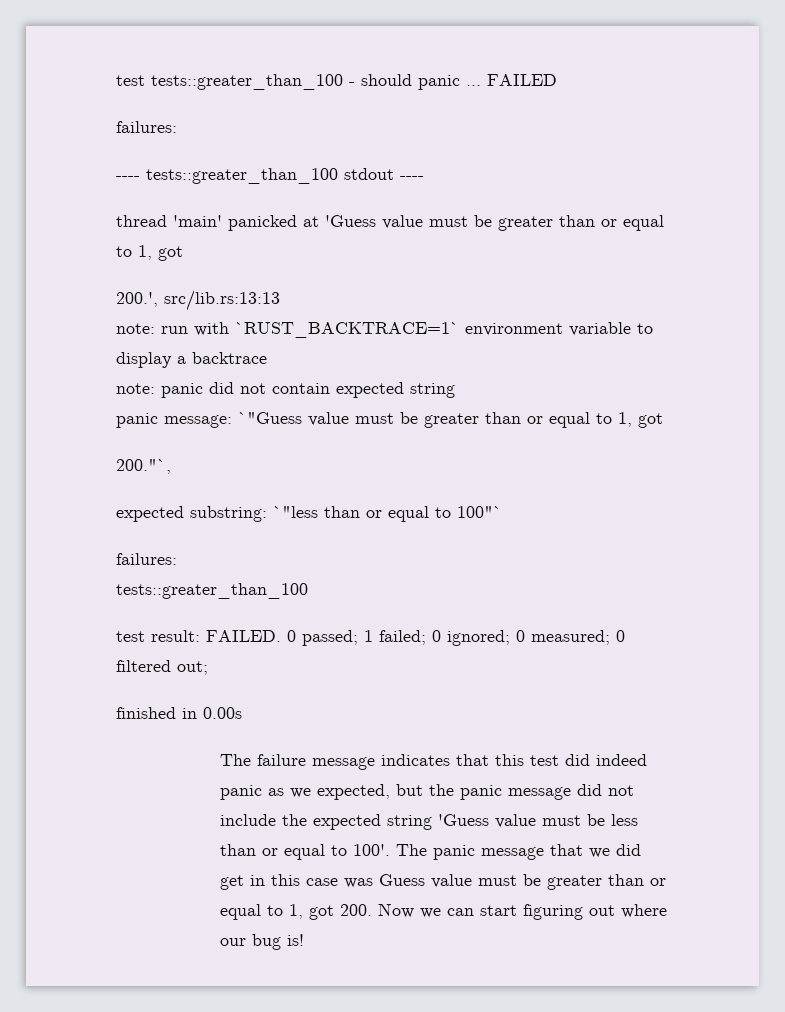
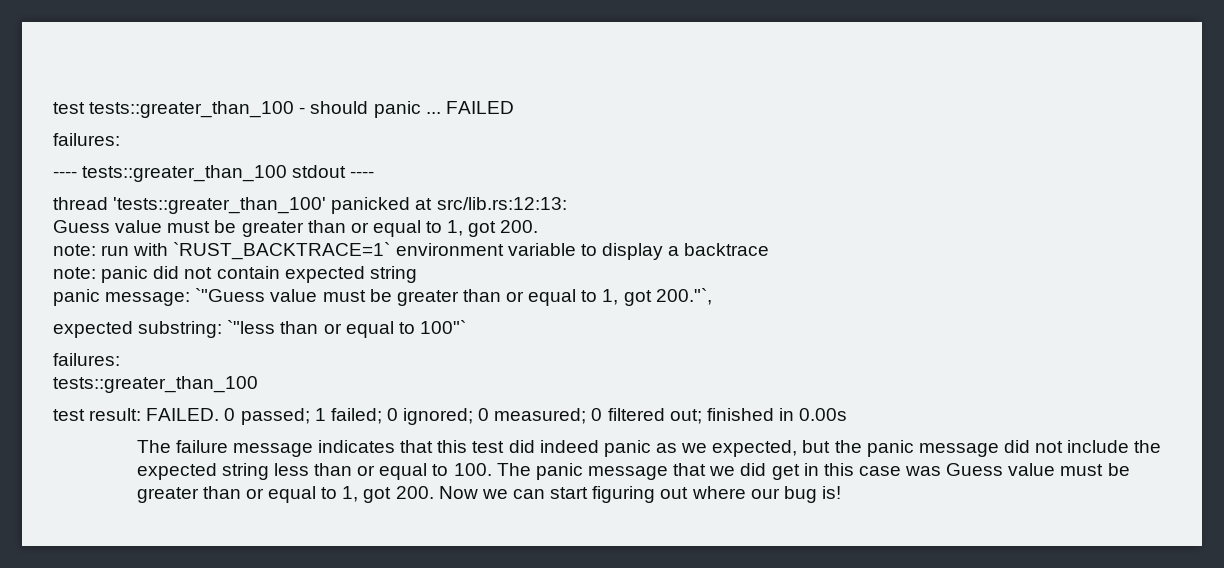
[173,215,222,227] 'main' -> [113,197,327,214] 'tests::greater_than_100'
[325,215,376,227] 'Guess -> [436,197,567,210] [53,220,110,233] src/lib.rs:12:13: // Guess
[116,290,280,311] // 200.', src/lib.rs:13:13 -> [500,220,539,233] 200.
(663, 420) // -> (652, 298) none
(208, 668) // -> (702, 416) none
[437,814,605,828] 'Guess value must be -> (269, 471) none
[352,844,390,856] 100'. -> [453,463,492,476] 100.

